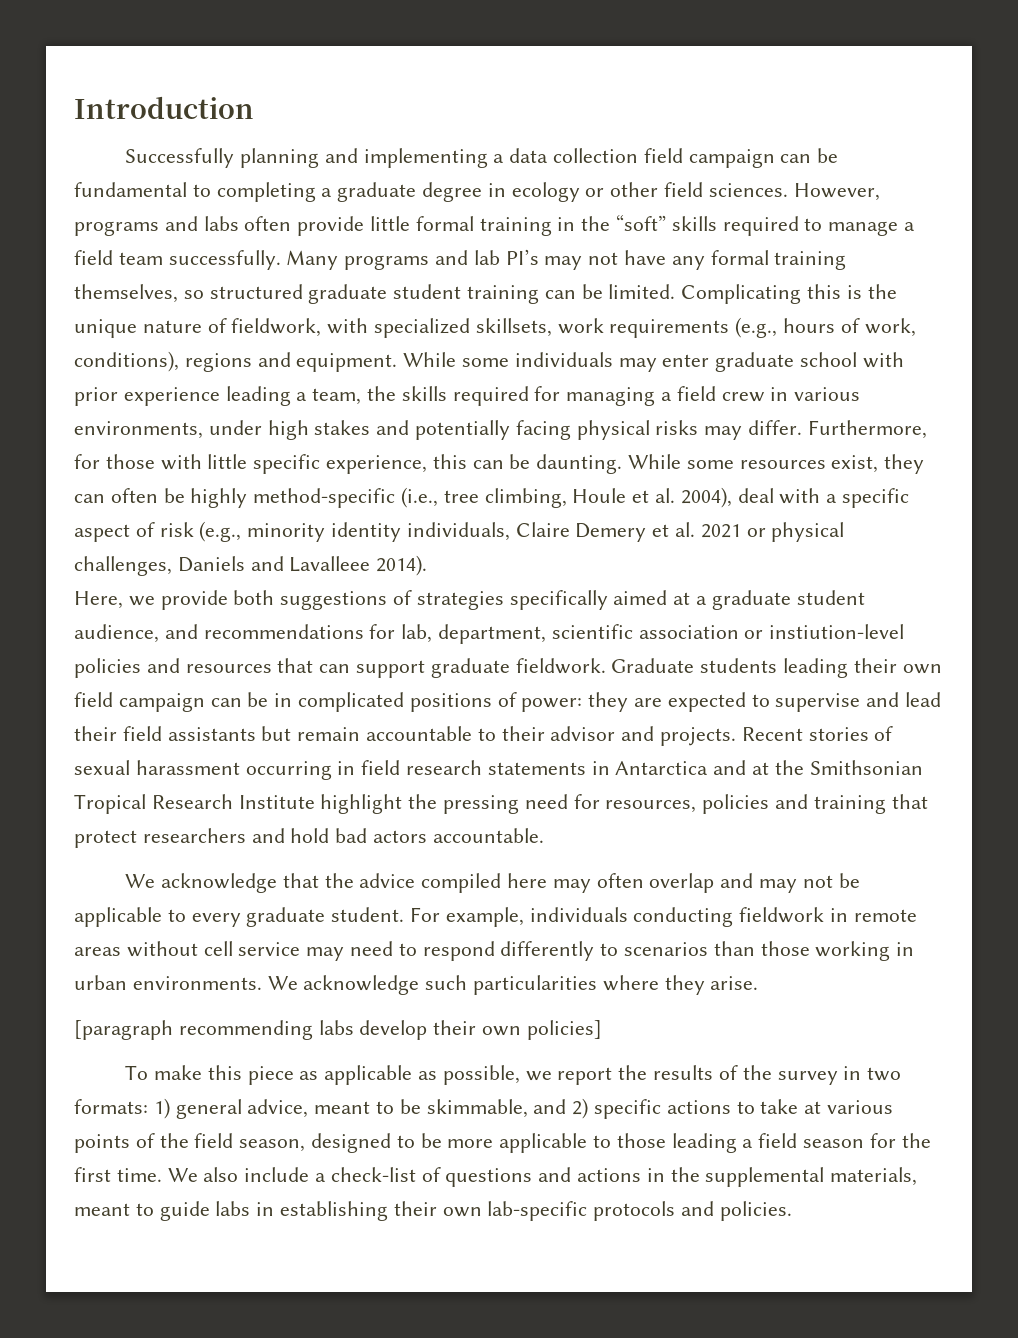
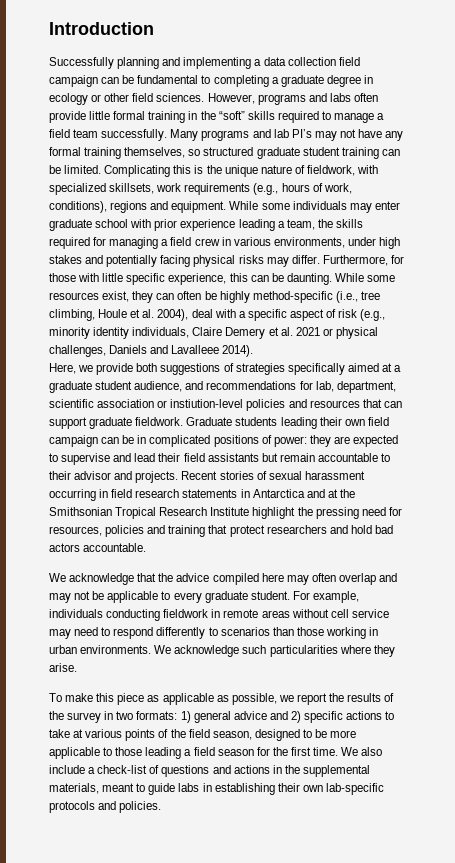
[74,1020,602,1040] // [paragraph recommending labs develop their own policies] -> (77, 667) none
[247,1099,528,1118] advice, meant to be skimmable, -> [233,711,267,720] advice

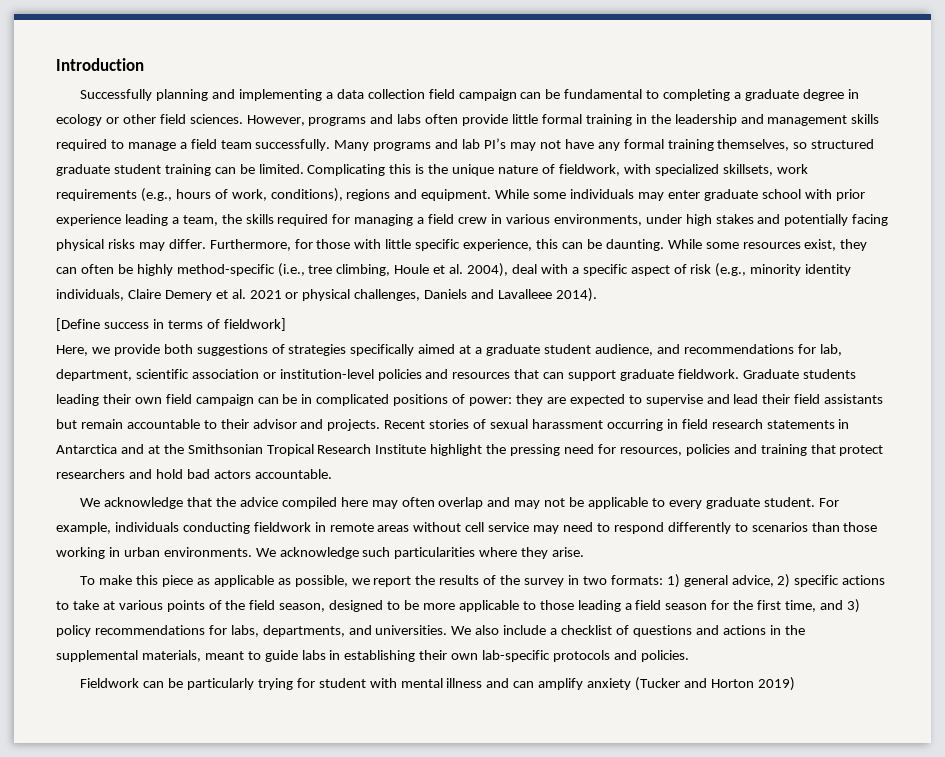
[218,111,245,120] “soft” -> [674,114,848,126] leadership and management
(254, 351) none -> [56,318,286,331] // [Define success in terms of fieldwork]
[170,399,244,408] instiution-level -> [279,369,374,379] institution-level
[233,711,288,720] advice and -> [731,575,774,587] advice,
[313,747,339,756] time. -> [785,599,860,613] [56,625,448,637] time, and 3) policy recommendations for labs, departments, and universities.
[97,765,148,774] check-list -> [561,625,613,635] checklist
(162, 807) none -> [80,677,795,691] // Fieldwork can be particularly trying for student with mental illness and can amplify anxiety (Tucker and Horton 2019)

